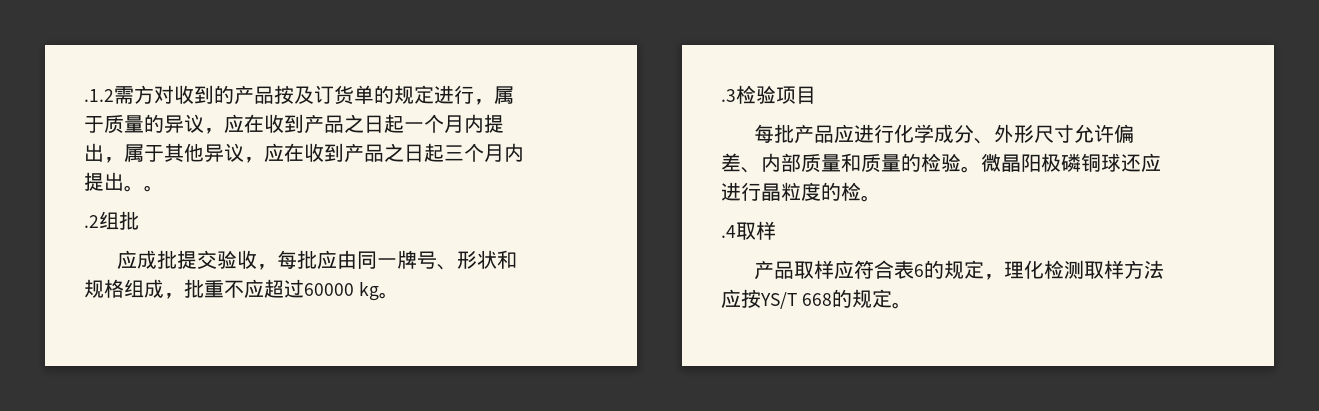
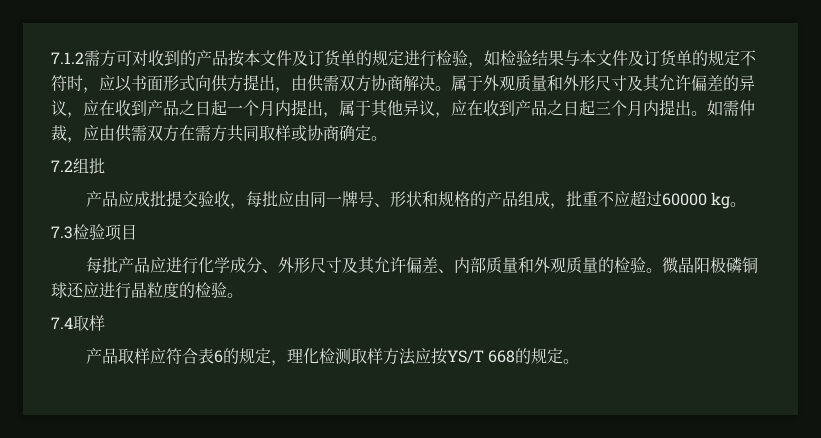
[84,85,154,104] .1.2需方 -> [51,50,132,67] 7.1.2需方可
(294, 94) none -> [244,50,292,66] 本文件
[474,86,514,105] [84,114,144,133] ，属于质量 -> [436,50,756,68] [51,74,723,93] 检验，如检验结果与本文件及订货单的规定不符时，应以书面形式向供方提出，由供需双方协商解决。属于外观质量和外形尺寸及其允许偏差
[144,185,164,192] [84,215,99,228] 。 // .2 -> [707,100,755,116] [51,125,387,143] [51,160,73,172] 如需仲裁，应由供需双方在需方共同取样或协商确定。 // 7.2
(139, 220) none -> [86,191,119,207] 产品
(124, 288) none -> [470,191,519,207] 的产品
[721,89,736,102] .3 -> [51,226,73,239] 7.3
(1075, 133) none -> [342,257,376,274] 及其
(861, 162) none -> [534,257,567,273] 外观
[861,195,881,202] [721,225,736,238] 。 // .4 -> [211,282,243,298] [51,317,73,329] 验。 // 7.4

